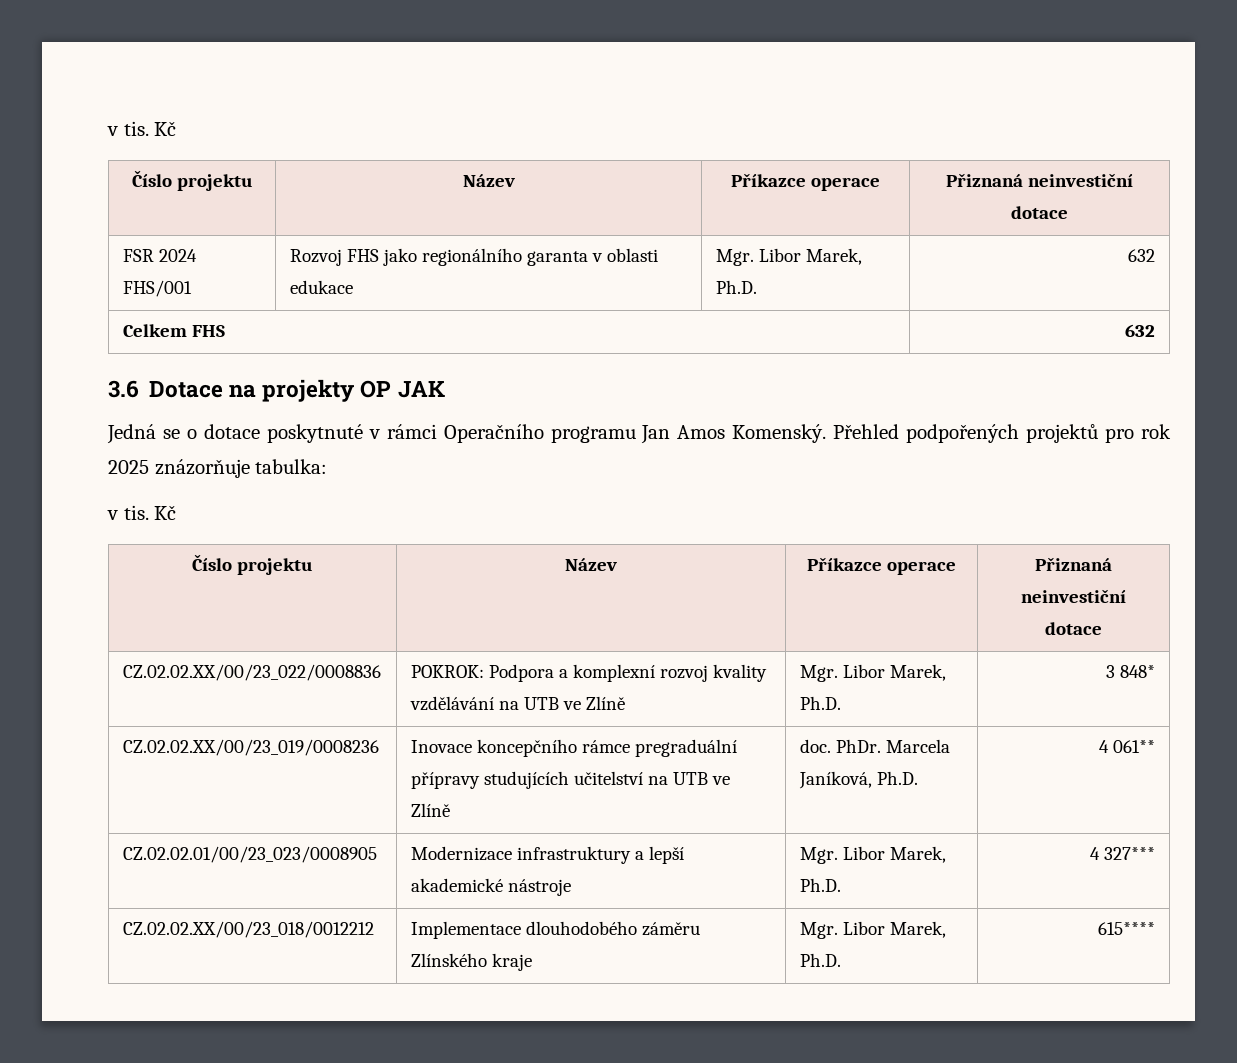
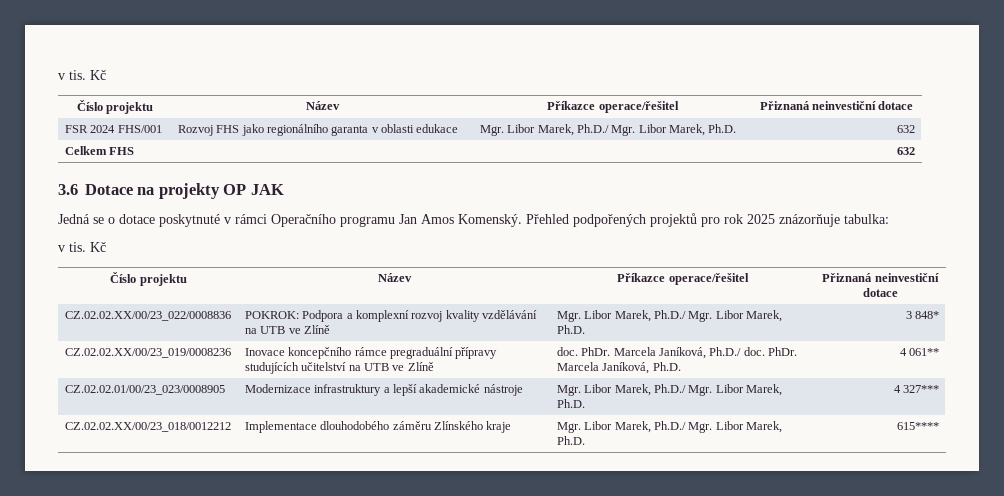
[107,121,177,136] [131,170,253,191] [462,174,515,187] [731,173,880,191] v tis. Kč // Číslo projektu | Název | Příkazce operace -> [58,70,106,80] [76,100,154,114] [306,101,340,110] [547,101,679,113] v tis. Kč // Číslo projektu | Název | Příkazce operace/řešitel
(862, 256) none -> [576,124,706,136] Ph.D./ Mgr. Libor Marek,
[886,561,956,575] operace -> [668,273,749,285] operace/řešitel
(946, 672) none -> [653,310,783,322] Ph.D./ Mgr. Libor Marek,
(872, 780) none -> [709,347,798,356] [556,362,650,374] Ph.D./ doc. PhDr. Marcela Janíková,
(946, 854) none -> [653,384,783,396] Ph.D./ Mgr. Libor Marek,
(946, 929) none -> [653,421,783,433] Ph.D./ Mgr. Libor Marek,

